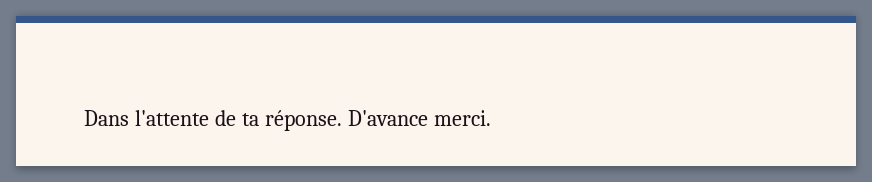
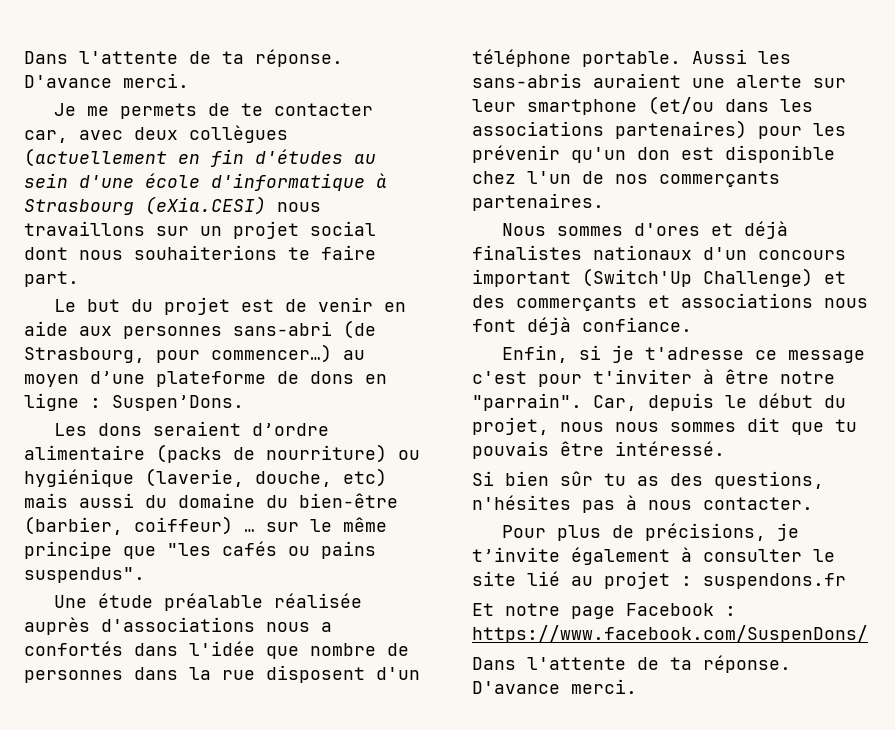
[84,110,491,131] Dans l'attente de ta réponse. D'avance merci. -> [24,49,343,67] [24,73,189,88] [53,103,373,119] [24,125,288,143] [24,148,376,167] [24,173,387,191] [24,196,321,215] [24,221,376,239] [24,245,376,260] [24,271,79,287] [53,297,406,315] [24,320,376,339] [24,344,365,363] [24,371,387,387] [24,393,244,411] [53,421,329,436] [24,444,420,463] [24,468,387,487] [24,493,398,508] [24,516,387,535] [24,541,376,559] [24,567,145,583] [53,593,362,611] [24,617,332,635] [24,641,409,659] [24,665,420,683] [472,49,791,67] [472,73,846,88] [472,96,813,115] [472,120,846,139] [472,145,835,163] [472,171,780,187] [472,193,604,211] [501,221,788,239] [472,245,846,260] [472,268,846,287] [472,293,868,311] [472,317,692,335] [501,345,865,363] [472,369,835,387] [472,393,846,411] [472,417,857,435] [472,441,725,459] [472,471,824,489] [472,495,813,513] [501,523,799,541] [472,547,835,565] [472,571,846,589] [472,603,736,619] [472,625,868,643] [472,655,791,673] [472,679,637,694] Dans l'attente de ta réponse. D'avance merci. // Je me permets de te contacter car, avec deux collègues (actuellement en fin d'études au sein d'une école d'informatique à Strasbourg (eXia.CESI) nous travaillons sur un projet social dont nous souhaiterions te faire part. // Le but du projet est de venir en aide aux personnes sans-abri (de Strasbourg, pour commencer…) au moyen d’une plateforme de dons en ligne : Suspen’Dons. // Les dons seraient d’ordre alimentaire (packs de nourriture) ou hygiénique (laverie, douche, etc) mais aussi du domaine du bien-être (barbier, coiffeur) … sur le même principe que "les cafés ou pains suspendus". // Une étude préalable réalisée auprès d'associations nous a confortés dans l'idée que nombre de personnes dans la rue disposent d'un téléphone portable. Aussi les sans-abris auraient une alerte sur leur smartphone (et/ou dans les associations partenaires) pour les prévenir qu'un don est disponible chez l'un de nos commerçants partenaires. // Nous sommes d'ores et déjà finalistes nationaux d'un concours important (Switch'Up Challenge) et des commerçants et associations nous font déjà confiance. // Enfin, si je t'adresse ce message c'est pour t'inviter à être notre "parrain". Car, depuis le début du projet, nous nous sommes dit que tu pouvais être intéressé. // Si bien sûr tu as des questions, n'hésites pas à nous contacter. // Pour plus de précisions, je t’invite également à consulter le site lié au projet : suspendons.fr // Et notre page Facebook : https://www.facebook.com/SuspenDons/ // Dans l'attente de ta réponse. D'avance merci.

